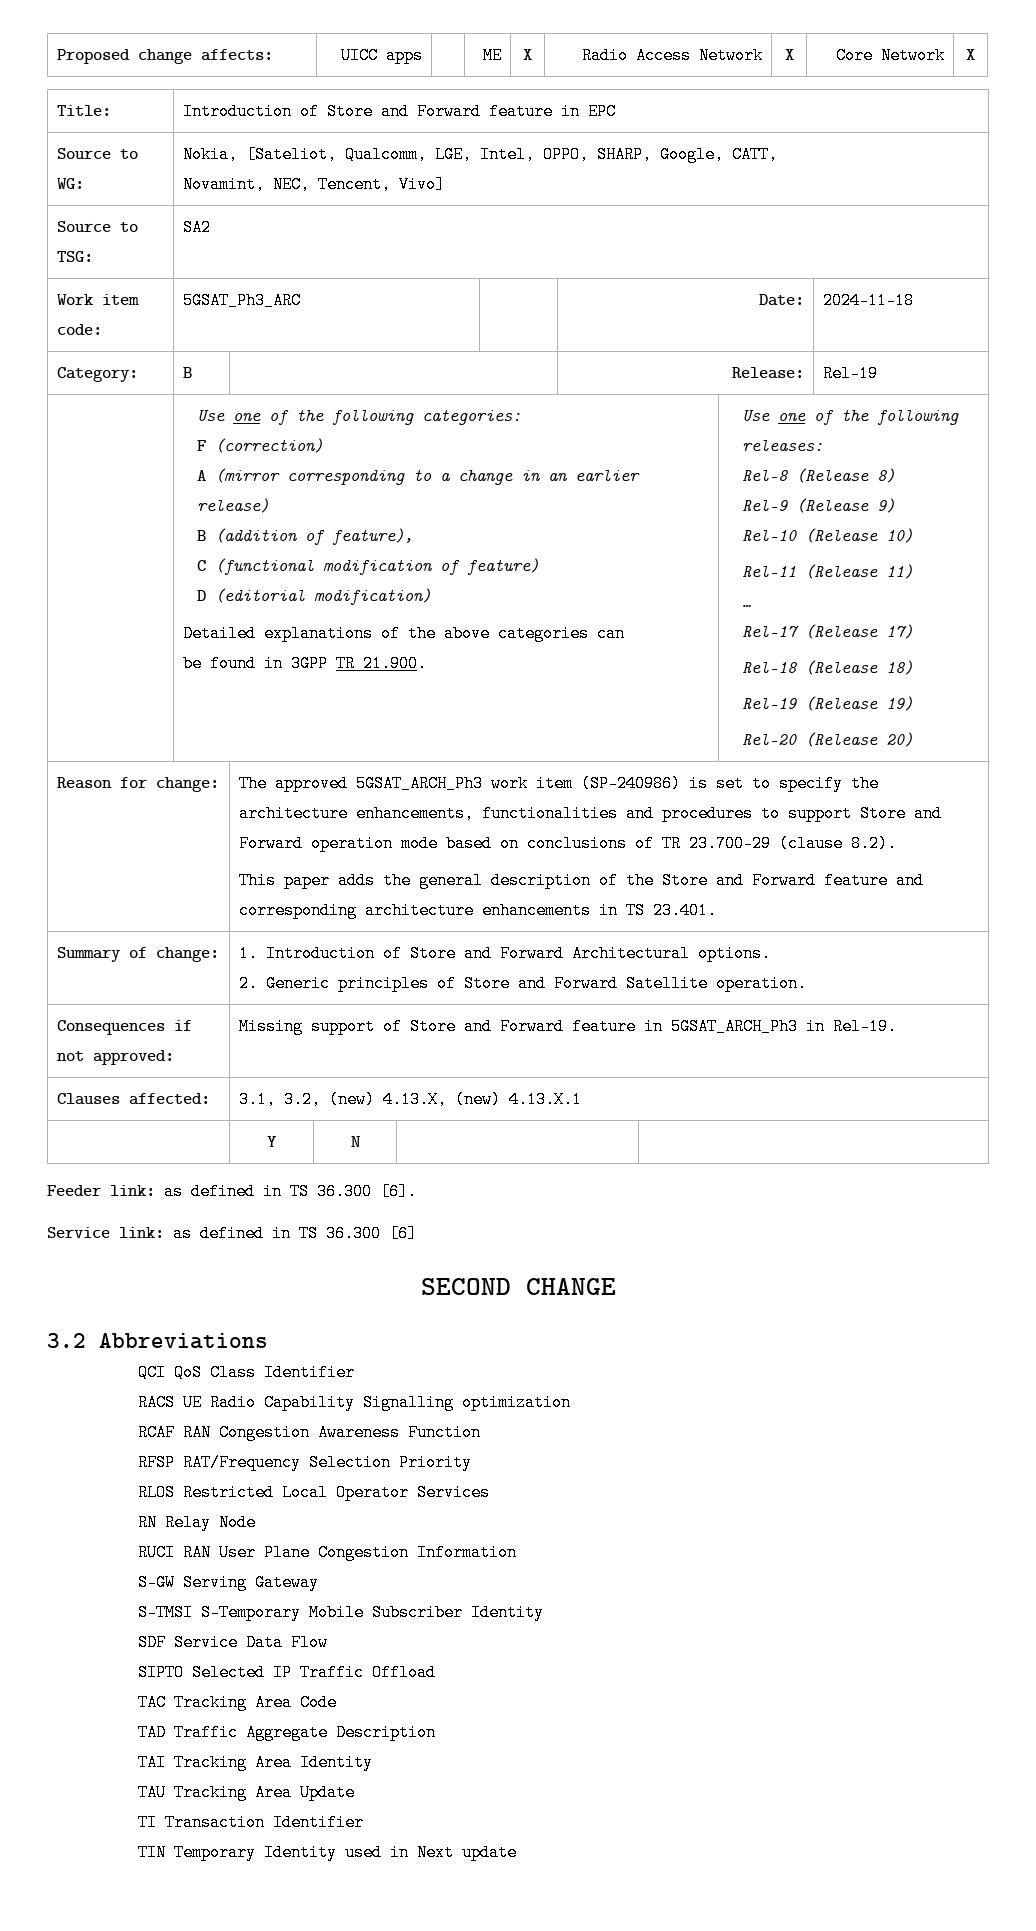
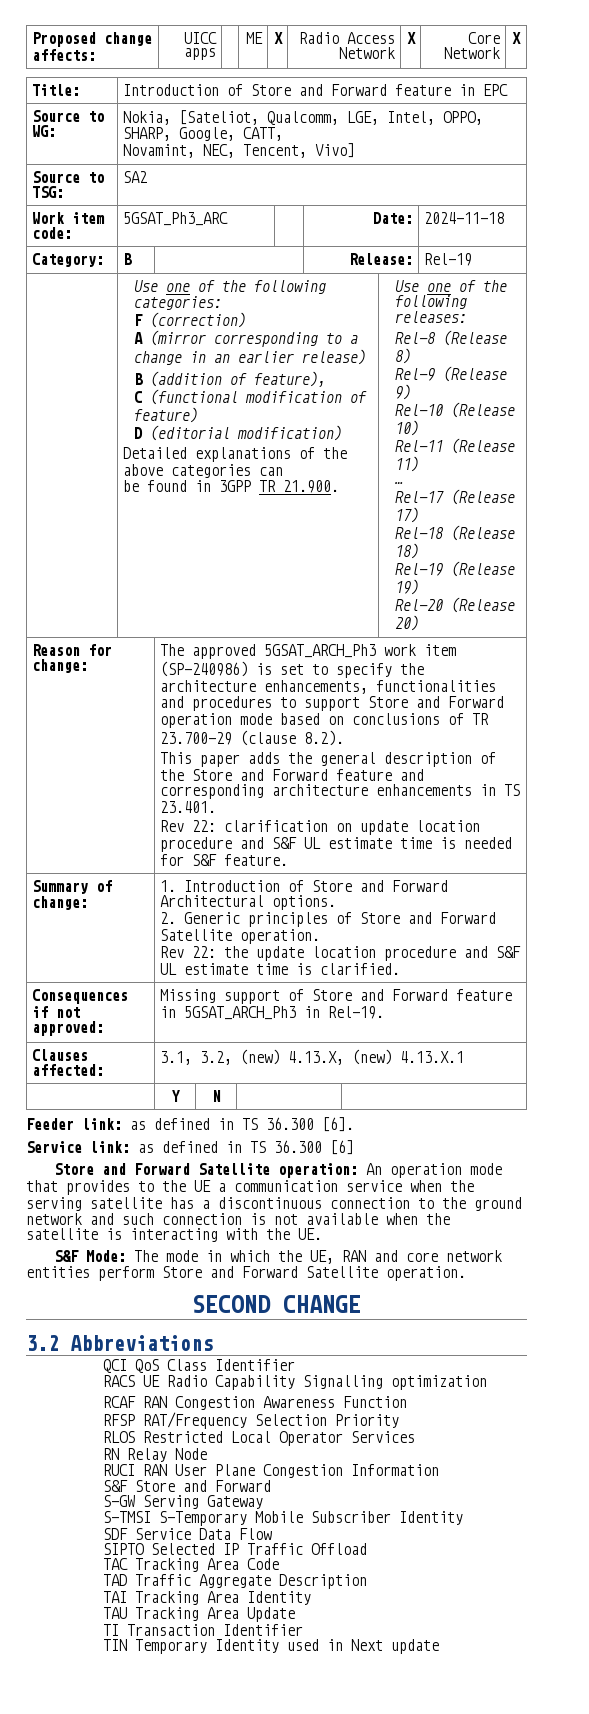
(717, 910) none -> [159,820,480,835] [159,837,512,852] [159,854,288,866] // Rev 22: clarification on update location procedure and S&F UL estimate time is needed for S&F feature.
(807, 983) none -> [159,946,521,961] [159,963,400,975] // Rev 22: the update location procedure and S&F UL estimate time is clarified.
(417, 1233) none -> [53,1163,502,1178] [26,1180,474,1195] [26,1197,522,1211] [26,1213,450,1225] [26,1228,322,1242] [53,1250,502,1264] [26,1266,466,1281] // Store and Forward Satellite operation: An operation mode that provides to the UE a communication service when the serving satellite has a discontinuous connection to the ground network and such connection is not available when the satellite is interacting with the UE. // S&F Mode: The mode in which the UE, RAN and core network entities perform Store and Forward Satellite operation.
(517, 1552) none -> [103,1480,272,1492] // S&F Store and Forward

